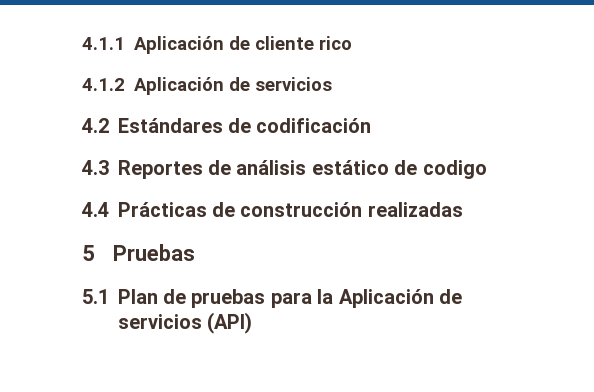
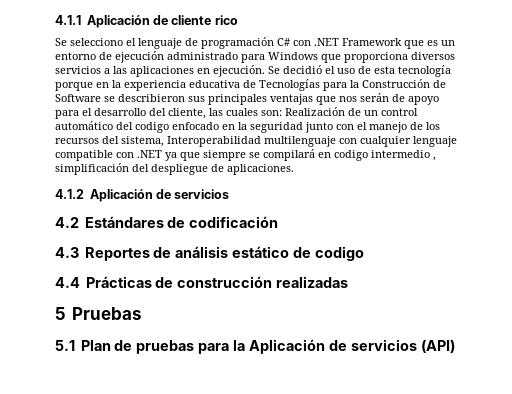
(352, 43) none -> [55,37,455,49] [55,51,455,63] [55,65,451,77] [55,79,446,91] [55,93,439,105] [55,107,418,119] [55,121,440,133] [55,136,457,147] [55,149,436,161] [55,163,294,175] // Se selecciono el lenguaje de programación C# con .NET Framework que es un entorno de ejecución administrado para Windows que proporciona diversos servicios a las aplicaciones en ejecución. Se decidió el uso de esta tecnología porque en la experiencia educativa de Tecnologías para la Construcción de Software se describieron sus principales ventajas que nos serán de apoyo para el desarrollo del cliente, las cuales son: Realización de un control automático del codigo enfocado en la seguridad junto con el manejo de los recursos del sistema, Interoperabilidad multilenguaje con cualquier lenguaje compatible con .NET ya que siempre se compilará en codigo intermedio , simplificación del despliegue de aplicaciones.

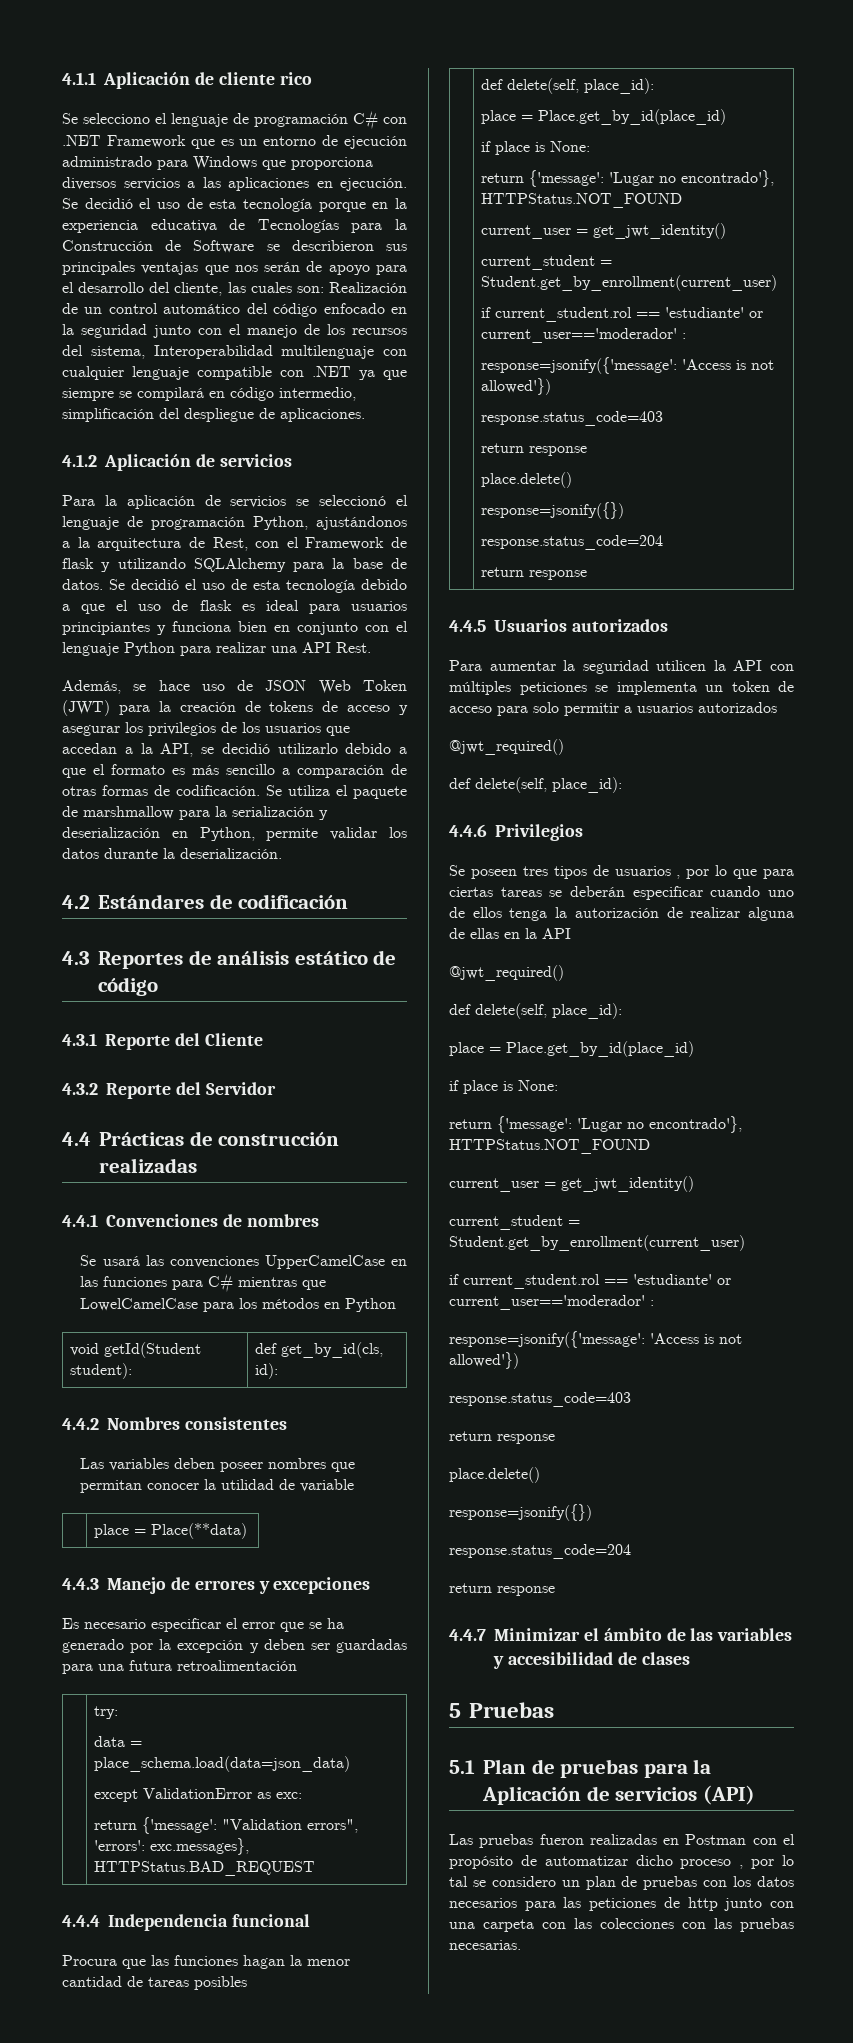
[135,122,169,133] codigo -> [273,303,318,317] código
[334,150,436,161] codigo intermedio , -> [230,387,356,401] código intermedio,
(230, 194) none -> [62,495,408,509] [62,516,407,530] [62,537,407,551] [62,558,407,572] [62,579,407,593] [62,600,407,614] [62,621,408,635] [62,642,371,656] [62,680,407,694] [62,700,408,716] [62,722,350,736] [62,743,407,757] [62,764,407,778] [62,785,407,799] [62,806,328,820] [62,827,407,841] [62,848,282,859] // Para la aplicación de servicios se seleccionó el lenguaje de programación Python, ajustándonos a la arquitectura de Rest, con el Framework de flask y utilizando SQLAlchemy para la base de datos. Se decidió el uso de esta tecnología debido a que el uso de flask es ideal para usuarios principiantes y funciona bien en conjunto con el lenguaje Python para realizar una API Rest. // Además, se hace uso de JSON Web Token (JWT) para la creación de tokens de acceso y asegurar los privilegios de los usuarios que accedan a la API, se decidió utilizarlo debido a que el formato es más sencillo a comparación de otras formas de codificación. Se utiliza el paquete de marshmallow para la serialización y deserialización en Python, permite validar los datos durante la deserialización.
[315,246,365,261] codigo -> [98,977,158,996] [62,1033,263,1050] [62,1082,276,1099] código // 4.3.1 Reporte del Cliente // 4.3.2 Reporte del Servidor
(349, 282) none -> [62,1214,319,1227] [80,1255,407,1269] [80,1273,327,1293] [80,1298,397,1312] [70,1342,202,1358] [70,1363,133,1379] [255,1342,384,1358] [255,1363,279,1379] [62,1417,287,1430] [80,1458,356,1472] [80,1479,355,1493] [94,1523,248,1539] [62,1577,371,1594] [62,1618,344,1632] [62,1639,407,1653] [62,1660,297,1674] [94,1706,119,1719] [94,1736,143,1747] [94,1756,351,1772] [94,1788,303,1802] [94,1817,359,1834] [94,1838,250,1855] [94,1861,316,1876] [62,1914,310,1931] [62,1955,350,1969] [62,1976,247,1990] [481,78,655,94] [481,109,727,125] [481,141,591,155] [481,170,775,187] [481,193,683,208] [481,223,727,239] [481,255,613,270] [481,275,778,291] [481,307,764,322] [481,328,687,343] [481,357,775,374] [481,378,552,395] [481,411,664,426] [481,443,588,456] [481,472,573,488] [481,502,625,519] [481,535,664,550] [481,567,588,580] [449,619,668,632] [449,660,794,674] [449,681,794,695] [449,702,777,716] [449,739,564,755] [449,777,622,793] [449,824,583,841] [449,865,794,879] [449,886,794,900] [449,907,794,921] [449,928,571,939] [449,965,564,981] [449,1003,622,1019] [449,1041,694,1057] [449,1080,558,1094] [449,1116,742,1133] [449,1139,650,1154] [449,1176,694,1192] [449,1215,580,1230] [449,1235,745,1251] [449,1274,731,1289] [449,1295,654,1310] [449,1331,742,1348] [449,1352,519,1369] [449,1392,631,1407] [449,1431,555,1444] [449,1467,540,1483] [449,1504,592,1521] [449,1544,631,1559] [449,1583,555,1596] [449,1628,793,1641] [493,1652,690,1669] // 4.4.1 Convenciones de nombres // Se usará las convenciones UpperCamelCase en las funciones para C# mientras que LowelCamelCase para los métodos en Python // void getId(Student student): | def get_by_id(cls, id): // 4.4.2 Nombres consistentes // Las variables deben poseer nombres que permitan conocer la utilidad de variable // | place = Place(**data) // 4.4.3 Manejo de errores y excepciones // Es necesario especificar el error que se ha generado por la excepción y deben ser guardadas para una futura retroalimentación // | try: // data = place_schema.load(data=json_data) // except ValidationError as exc: // return {'message': "Validation errors", 'errors': exc.messages}, HTTPStatus.BAD_REQUEST // 4.4.4 Independencia funcional // Procura que las funciones hagan la menor cantidad de tareas posibles // | def delete(self, place_id): // place = Place.get_by_id(place_id) // if place is None: // return {'message': 'Lugar no encontrado'}, HTTPStatus.NOT_FOUND // current_user = get_jwt_identity() // current_student = Student.get_by_enrollment(current_user) // if current_student.rol == 'estudiante' or current_user=='moderador' : // response=jsonify({'message': 'Access is not allowed'}) // response.status_code=403 // return response // place.delete() // response=jsonify({}) // response.status_code=204 // return response // 4.4.5 Usuarios autorizados // Para aumentar la seguridad utilicen la API con múltiples peticiones se implementa un token de acceso para solo permitir a usuarios autorizados // @jwt_required() // def delete(self, place_id): // 4.4.6 Privilegios // Se poseen tres tipos de usuarios , por lo que para ciertas tareas se deberán especificar cuando uno de ellos tenga la autorización de realizar alguna de ellas en la API // @jwt_required() // def delete(self, place_id): // place = Place.get_by_id(place_id) // if place is None: // return {'message': 'Lugar no encontrado'}, HTTPStatus.NOT_FOUND // current_user = get_jwt_identity() // current_student = Student.get_by_enrollment(current_user) // if current_student.rol == 'estudiante' or current_user=='moderador' : // response=jsonify({'message': 'Access is not allowed'}) // response.status_code=403 // return response // place.delete() // response=jsonify({}) // response.status_code=204 // return response // 4.4.7 Minimizar el ámbito de las variables y accesibilidad de clases
(455, 346) none -> [449,1834,795,1848] [449,1855,794,1869] [449,1876,794,1890] [449,1897,794,1911] [449,1918,794,1932] [449,1940,521,1950] // Las pruebas fueron realizadas en Postman con el propósito de automatizar dicho proceso , por lo tal se considero un plan de pruebas con los datos necesarios para las peticiones de http junto con una carpeta con las colecciones con las pruebas necesarias.

